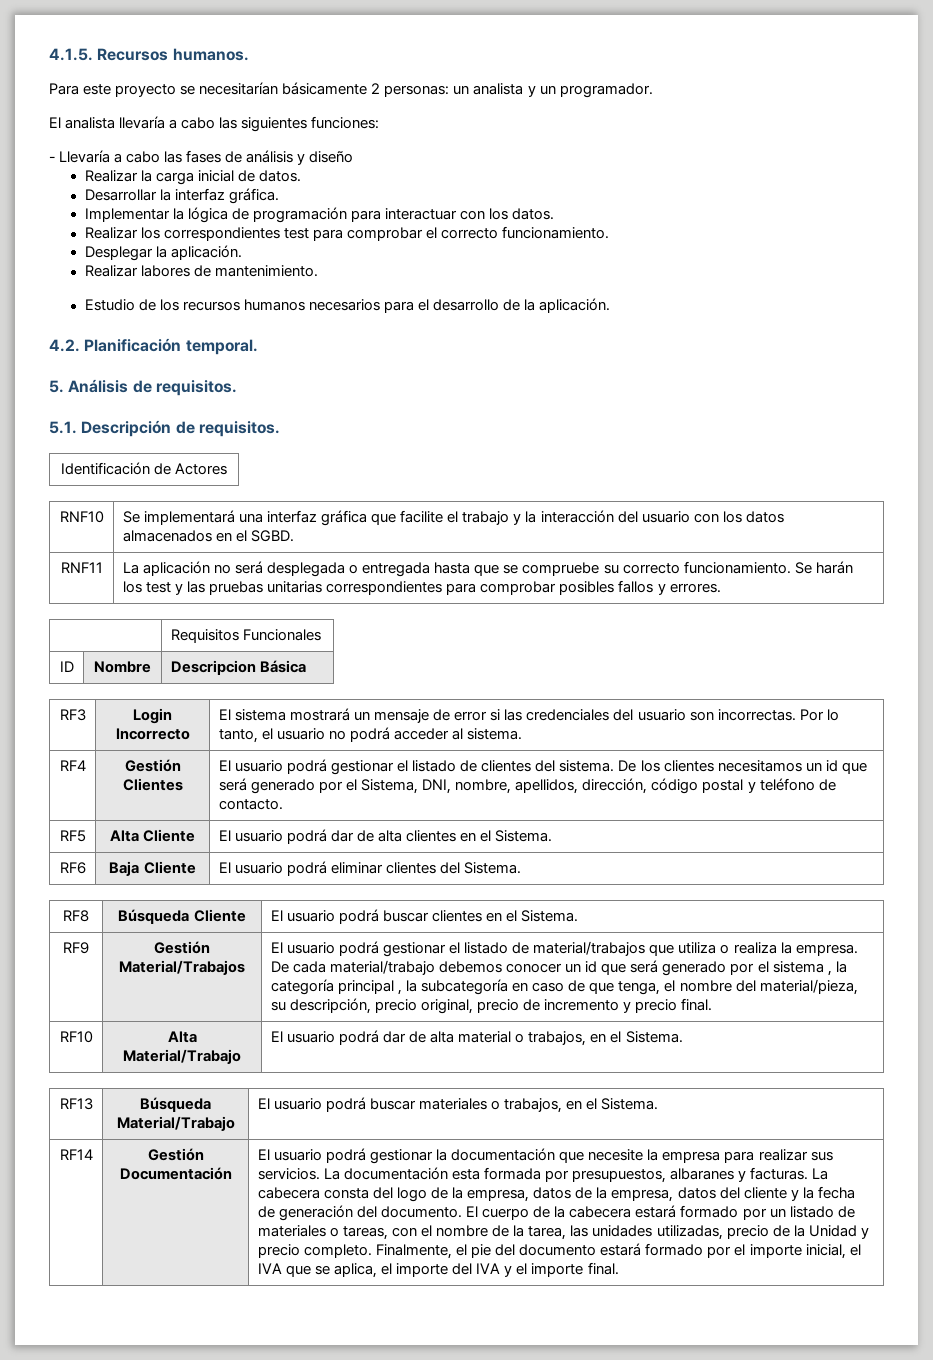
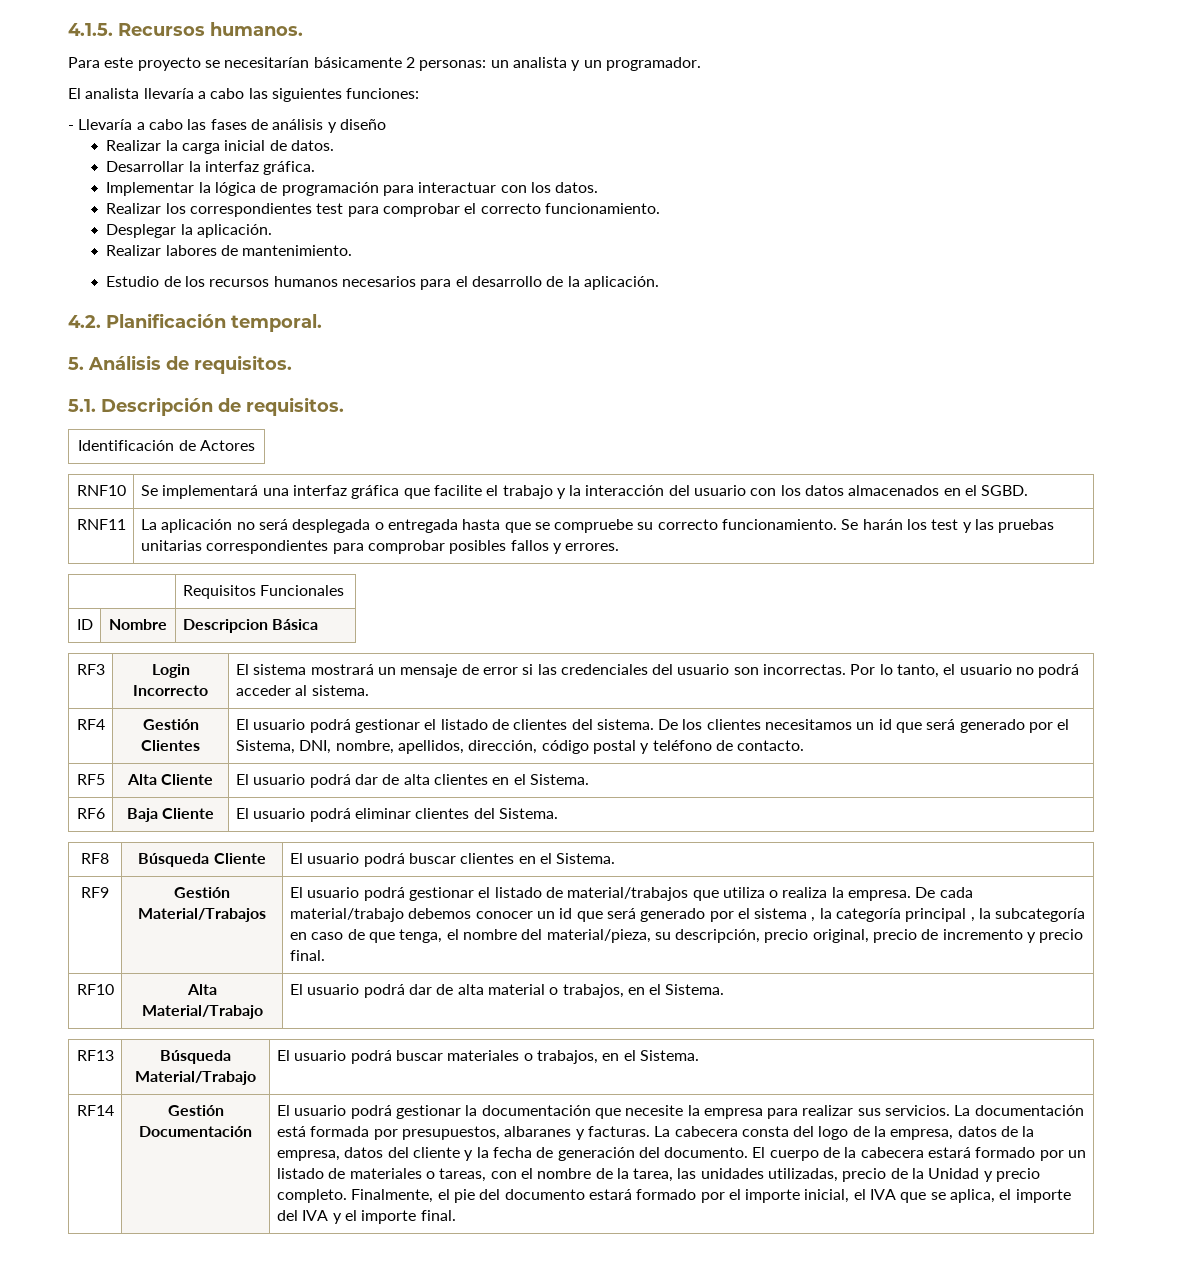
[452,1169,481,1180] esta -> [276,1126,306,1137] está

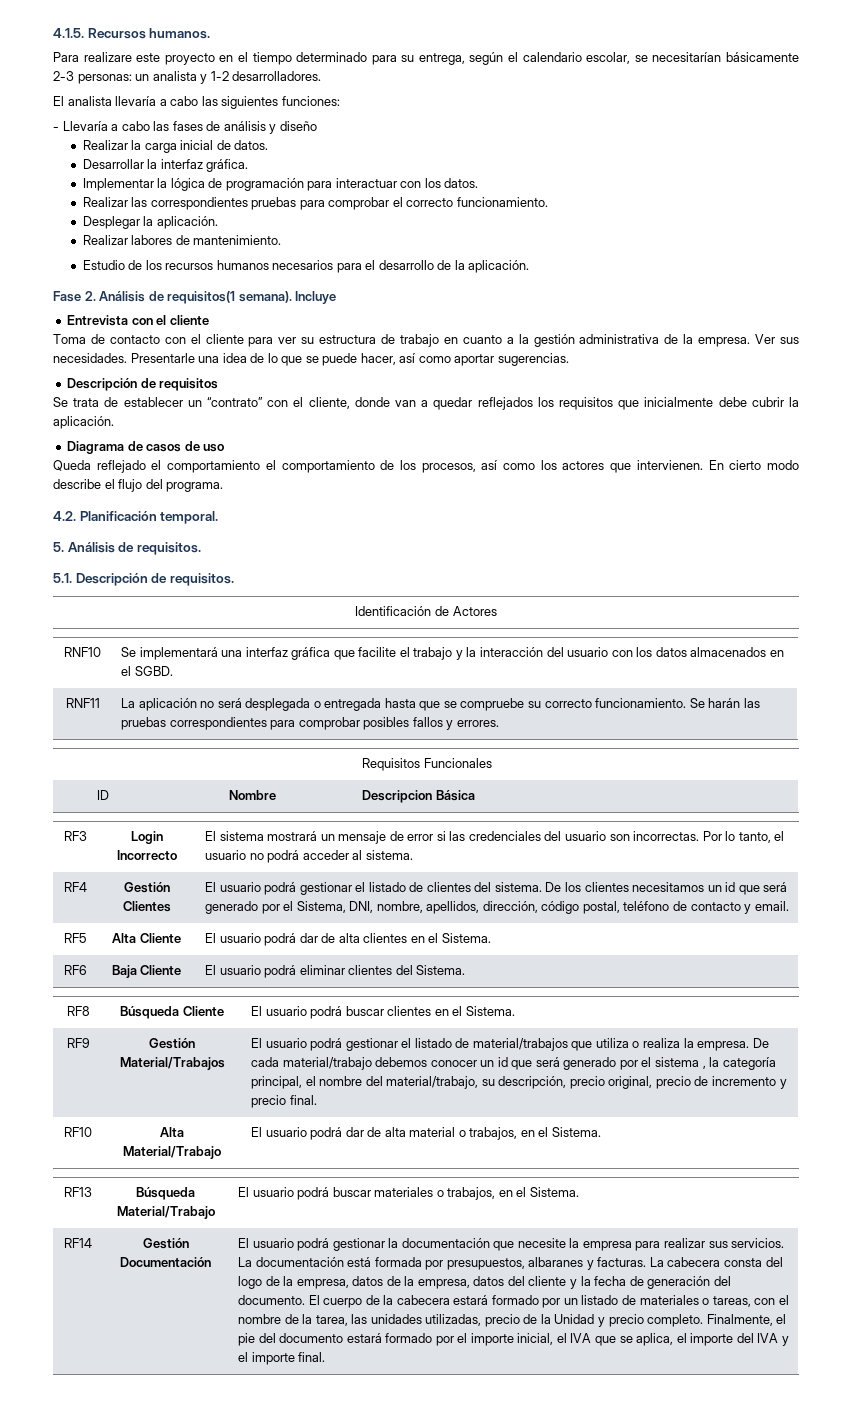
(100, 62) none -> [83,52,132,62] realizare
(201, 64) none -> [219,52,631,65] en el tiempo determinado para su entrega, según el calendario escolar,
[405,57,415,68] 2 -> [53,71,74,81] 2-3
[583,57,701,71] un programador. -> [210,71,322,81] 1-2 desarrolladores.
[165,203,344,217] los correspondientes test -> [131,197,297,210] las correspondientes pruebas
(659, 283) none -> [53,291,337,304] [67,315,209,326] [53,334,799,347] [53,353,569,366] [67,378,219,391] [53,397,799,410] [53,416,114,429] [67,441,225,454] [53,460,800,473] [53,479,224,492] // Fase 2. Análisis de requisitos(1 semana). Incluye // Entrevista con el cliente // Toma de contacto con el cliente para ver su estructura de trabajo en cuanto a la gestión administrativa de la empresa. Ver sus necesidades. Presentarle una idea de lo que se puede hacer, así como aportar sugerencias. // Descripción de requisitos // Se trata de establecer un “contrato” con el cliente, donde van a quedar reflejados los requisitos que inicialmente debe cubrir la aplicación. // Diagrama de casos de uso // Queda reflejado el comportamiento el comportamiento de los procesos, así como los actores que intervienen. En cierto modo describe el flujo del programa.
[907,519,972,533] los test y -> (741, 703) none
[140,540,202,551] unitarias -> (167, 723) none
[592,740,805,754] postal y teléfono de contacto. -> [582,901,789,914] postal, teléfono de contacto y email.
[905,908,1086,922] [289,929,443,943] principal , la subcategoría en caso de que tenga, -> [251,1076,303,1089] principal,
[546,929,651,943] material/pieza, -> [386,1076,479,1089] material/trabajo,

